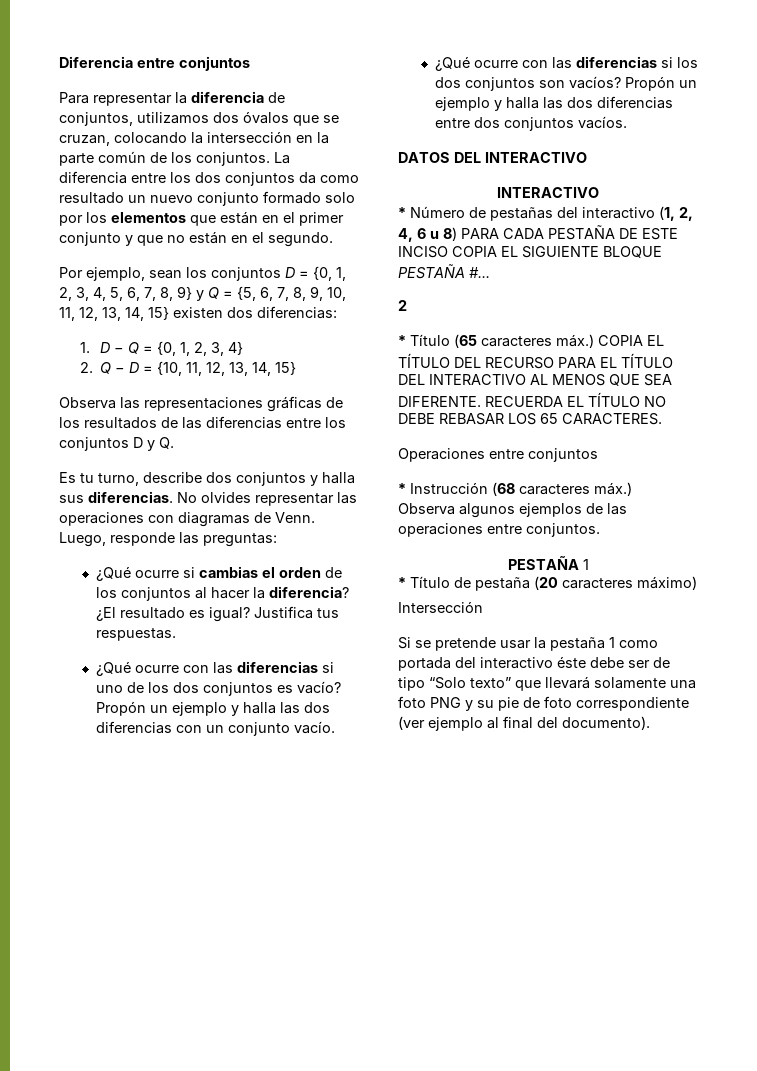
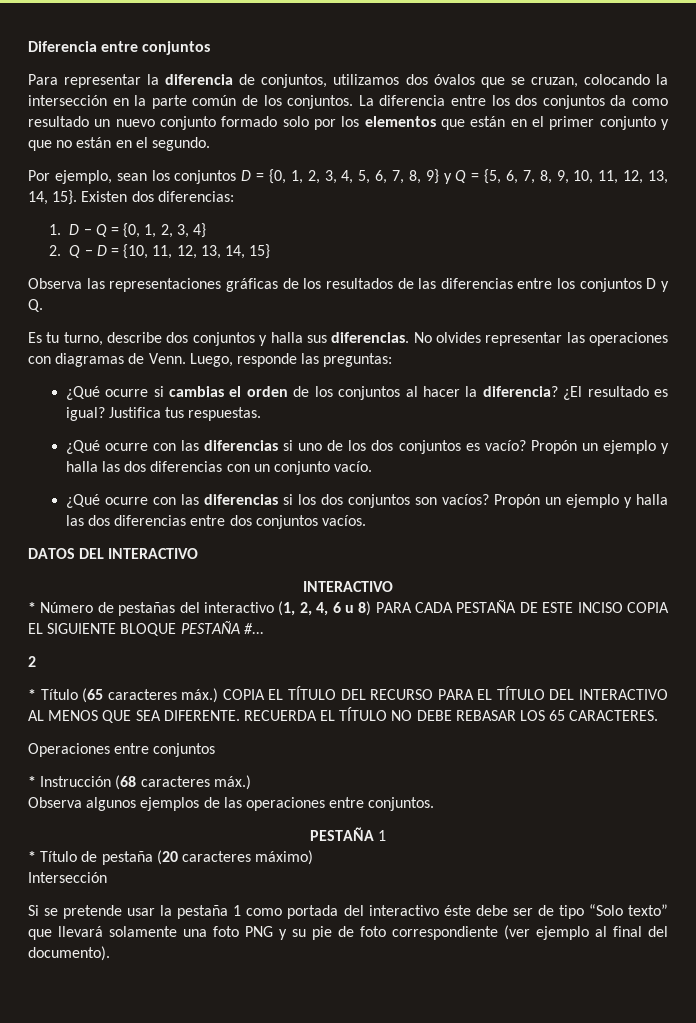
[148,306,223,320] 15} existen -> [52,190,128,205] 15}. Existen

